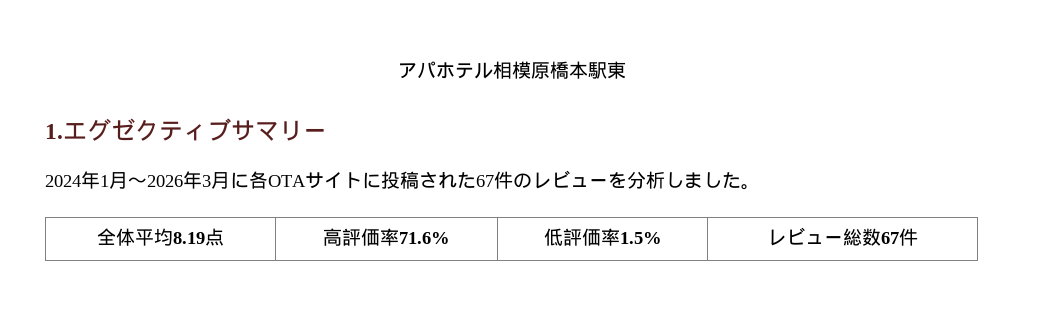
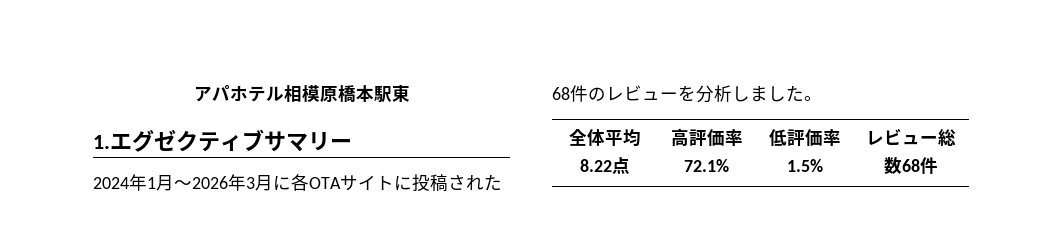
[476,175,494,187] 67 -> [552,87,570,100] 68
[173,232,205,244] 8.19 -> [579,159,612,172] 8.22
[399,232,450,244] 71.6% -> [684,159,729,172] 72.1%
[881,232,899,244] 67 -> [901,159,920,172] 68

